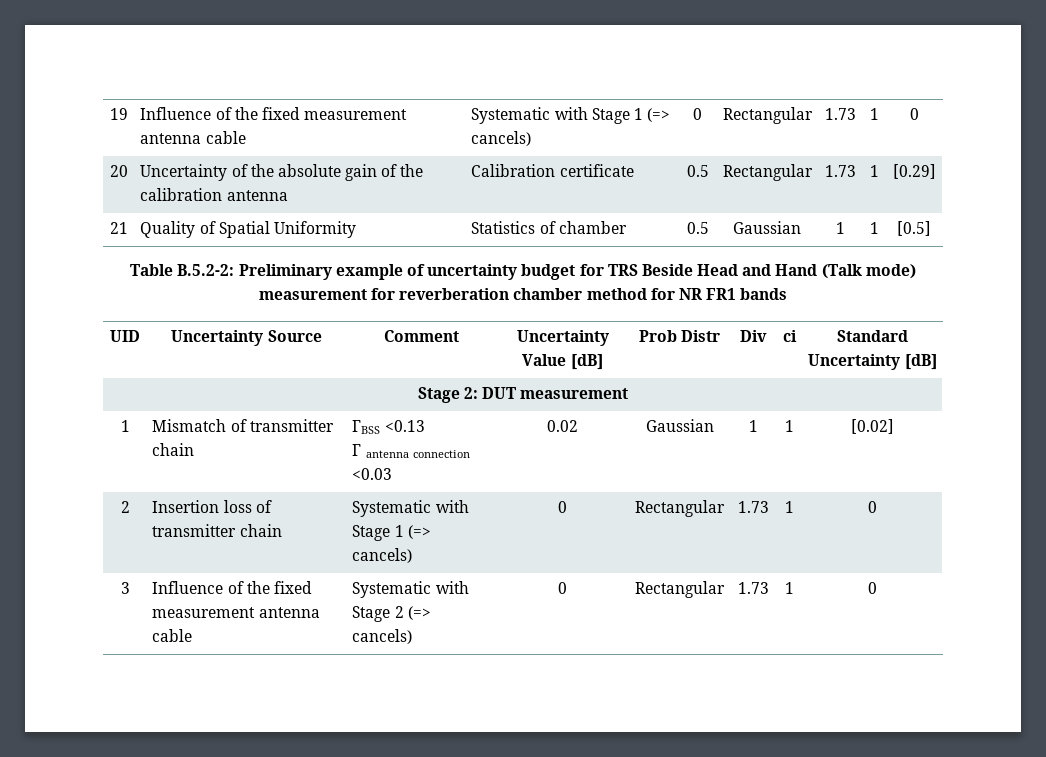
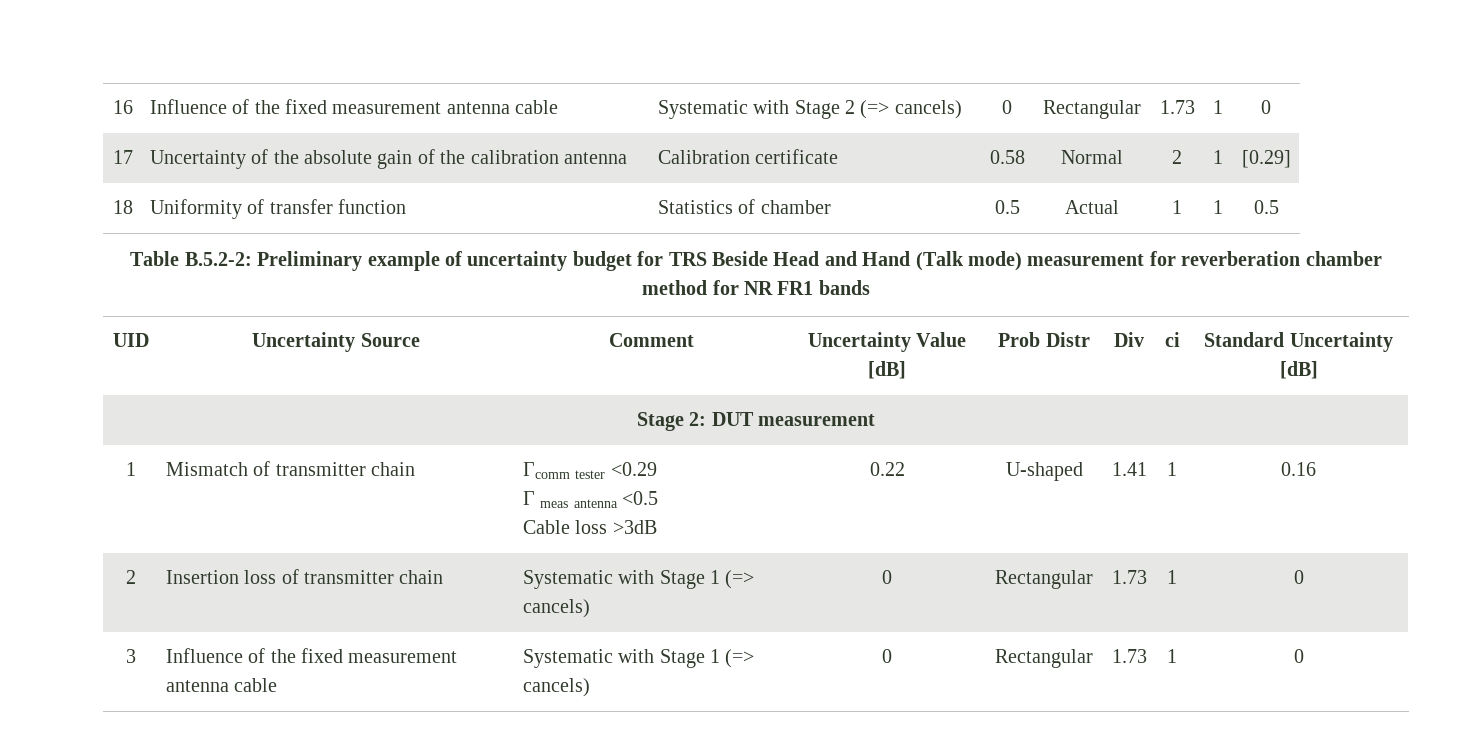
[110,108,128,120] 19 -> [112,100,133,114] 16
[633,108,671,122] [471,131,532,146] [693,108,702,120] [722,107,813,124] [825,108,856,120] [869,108,879,120] [909,108,919,120] [110,165,128,177] 1 (=> cancels) | 0 | Rectangular | 1.73 | 1 | 0 // 20 -> [844,100,962,119] [1002,100,1012,114] [1043,100,1141,119] [1159,100,1195,114] [1213,100,1223,114] [1261,100,1271,114] [112,150,133,164] 2 (=> cancels) | 0 | Rectangular | 1.73 | 1 | 0 // 17
[686,165,709,177] [722,164,813,181] [825,165,856,177] 0.5 | Rectangular | 1.73 -> [989,150,1025,164] [1061,150,1123,164] [1172,150,1182,164] 0.58 | Normal | 2
[110,222,128,234] [140,221,356,238] 21 | Quality of Spatial Uniformity -> [112,200,133,214] [149,199,406,219] 18 | Uniformity of transfer function
[733,221,801,234] [836,222,845,234] [869,222,879,234] [897,221,931,236] Gaussian | 1 | 1 | [0.5] -> [1065,200,1119,214] [1172,200,1182,214] [1213,200,1223,214] [1253,200,1279,214] Actual | 1 | 1 | 0.5
[352,420,425,434] [352,444,470,458] [352,468,393,480] [547,420,578,432] [645,419,714,432] [748,420,758,432] [784,420,794,432] [851,419,894,434] ГBSS <0.13 // Г antenna connection <0.03 | 0.02 | Gaussian | 1 | 1 | [0.02] -> [522,462,657,479] [522,491,658,508] [522,520,657,534] [869,462,905,476] [1005,462,1083,481] [1111,462,1147,476] [1167,462,1177,476] [1281,462,1316,476] Гcomm tester <0.29 // Г meas antenna <0.5 // Cable loss >3dB | 0.22 | U-shaped | 1.41 | 1 | 0.16
[394,606,404,618] 2 -> [709,649,720,663] 1

